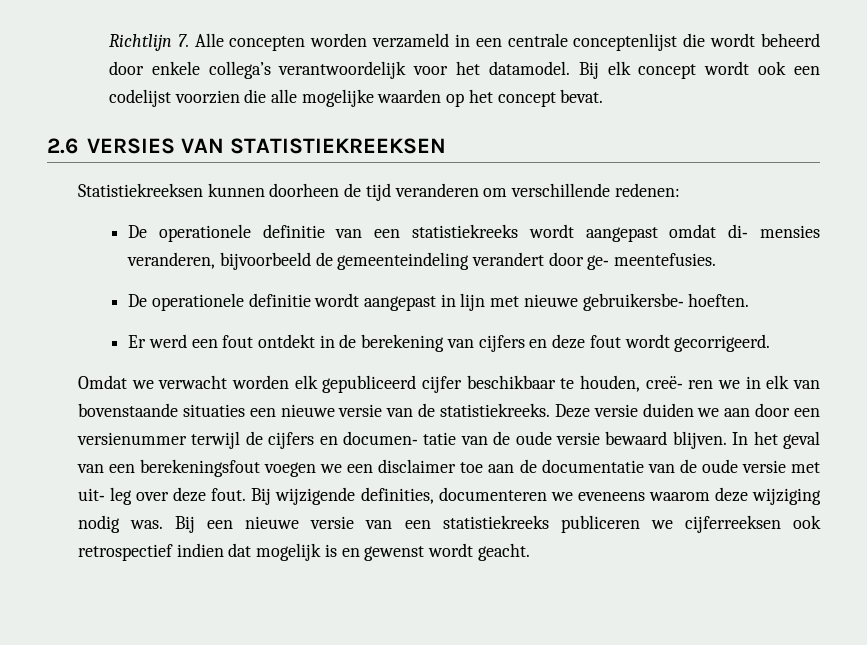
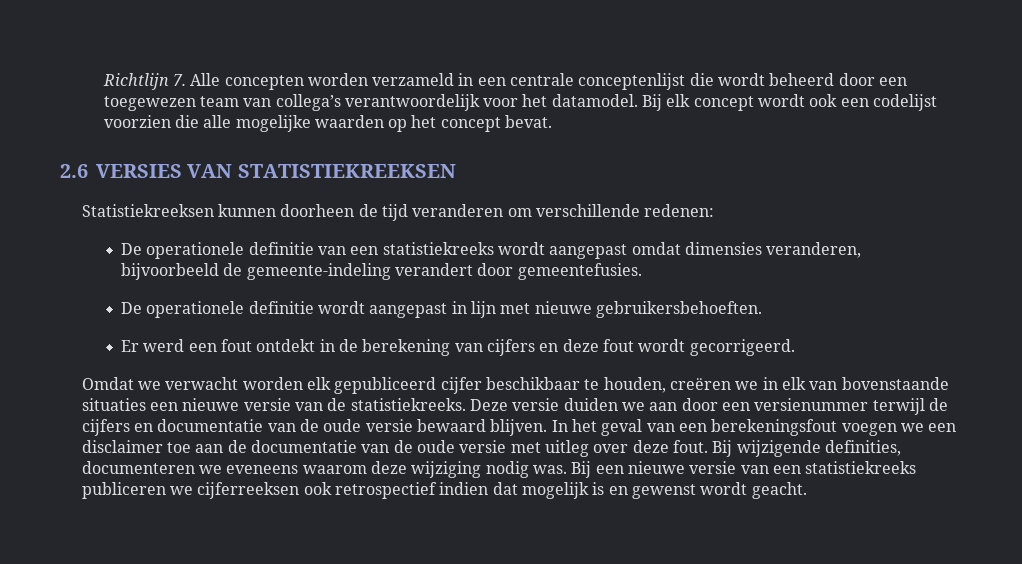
[151,61,200,75] enkele -> [879,77,908,86] [103,96,272,111] een toegewezen team van
[728,224,821,238] di‐ mensies -> [685,242,763,255] dimensies
[337,252,470,270] gemeenteindeling -> [246,263,391,280] gemeente-indeling
[587,253,717,270] ge‐ meentefusies. -> [517,263,642,280] gemeentefusies.
[582,293,750,311] gebruikersbe‐ hoeften. -> [596,301,763,318] gebruikersbehoeften.
[645,376,714,389] creë‐ ren -> [669,378,731,390] creëren
[342,431,457,445] documen‐ tatie -> [157,419,264,432] documentatie
[77,487,132,505] uit‐ leg -> [544,440,589,457] uitleg

